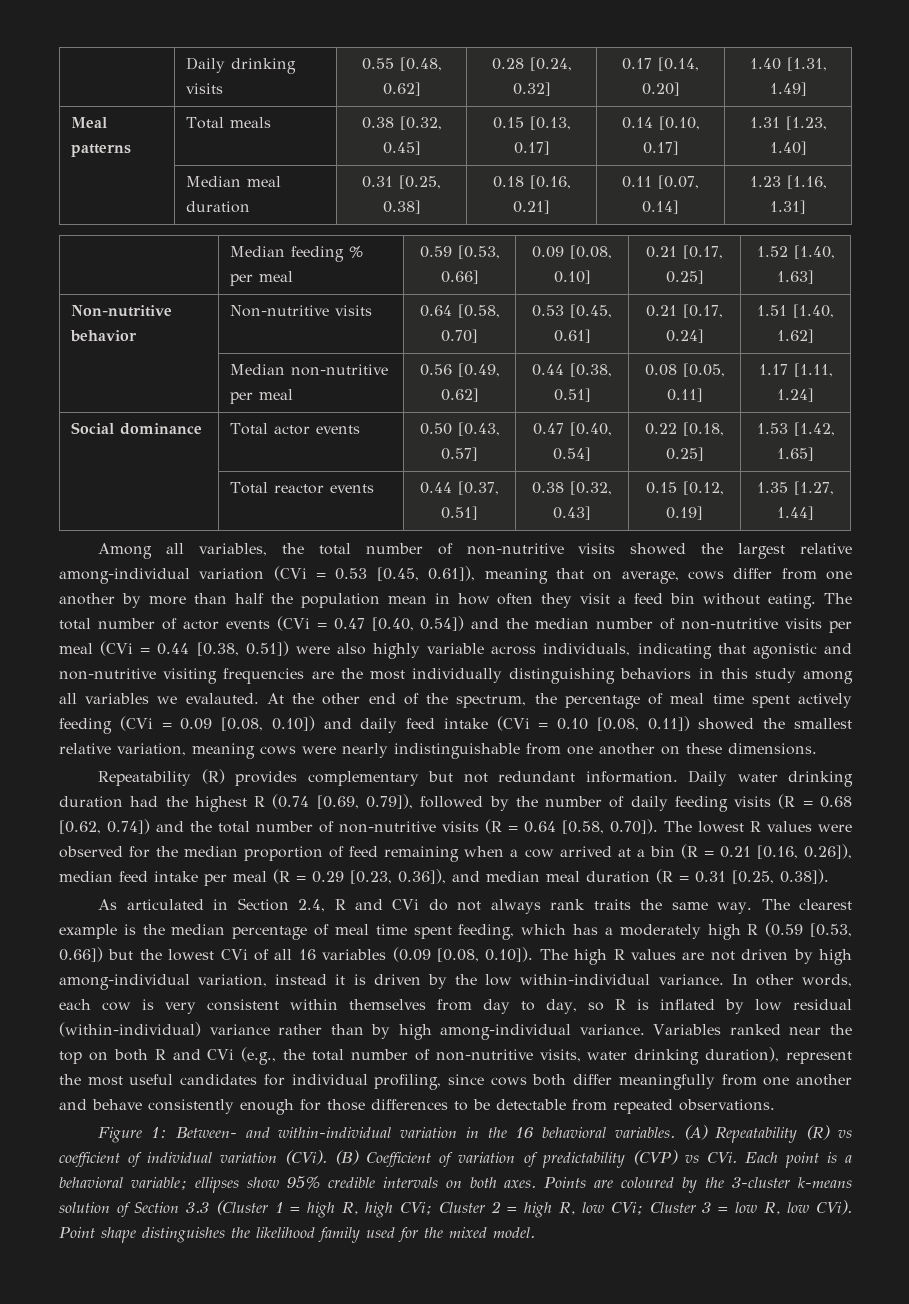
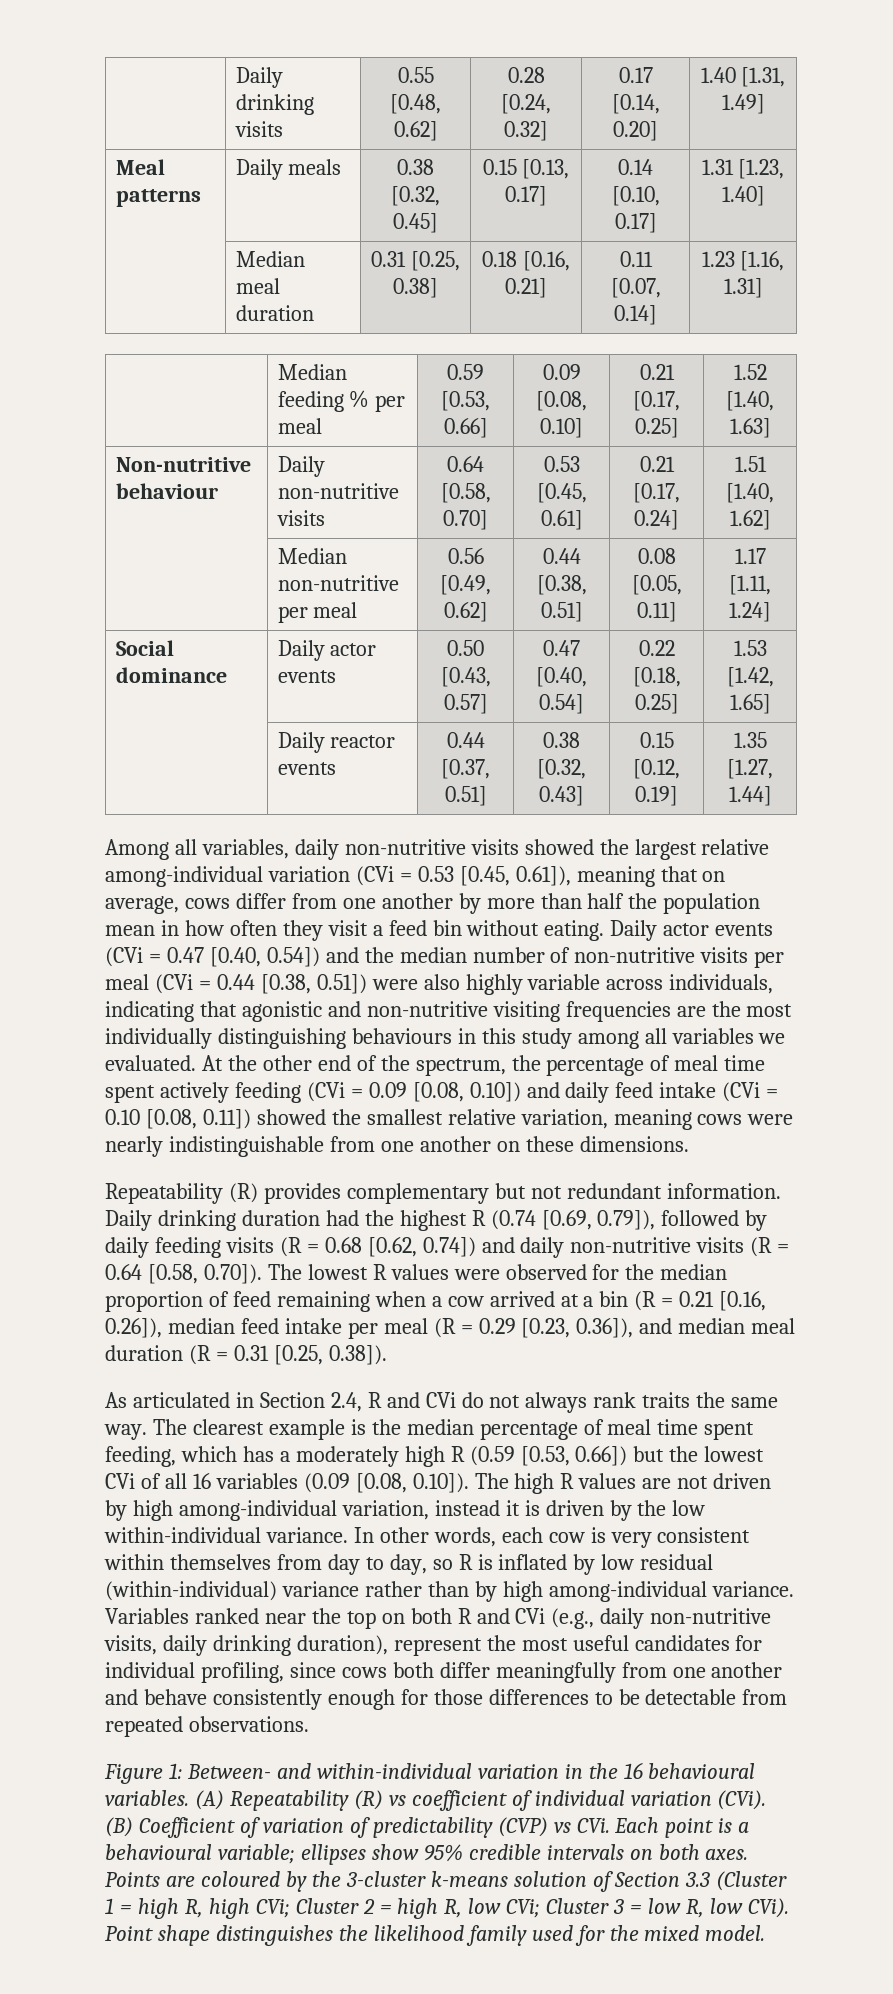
[186,117,225,129] Total -> [235,159,283,180] Daily
[70,330,138,342] [230,305,330,317] behavior | Non-nutritive -> [115,483,218,499] [277,456,325,477] [277,483,399,499] behaviour | Daily non-nutritive
[230,423,269,435] Total -> [277,640,325,661] Daily
[230,482,269,494] Total -> [277,732,325,753] Daily
[281,543,453,555] the total number of -> [294,839,339,860] daily
[824,593,853,604] [59,618,177,630] The total number of -> [610,920,658,941] Daily
[620,668,692,680] behaviors -> [351,1028,452,1044] behaviours
[185,693,259,704] evalauted. -> [105,1055,196,1071] evaluated.
[737,773,778,782] water -> (152, 1220) none
[515,796,625,808] the number of -> (768, 1220) none
[190,821,334,833] the total number of -> [520,1237,565,1258] daily
[283,1049,430,1061] the total number of -> [600,1608,645,1629] daily
[587,1051,628,1060] water -> [162,1635,207,1656] daily
[542,1127,607,1138] behavioral -> [648,1763,756,1779] behavioural
[59,1177,123,1188] behavioral -> [105,1844,212,1860] behavioural

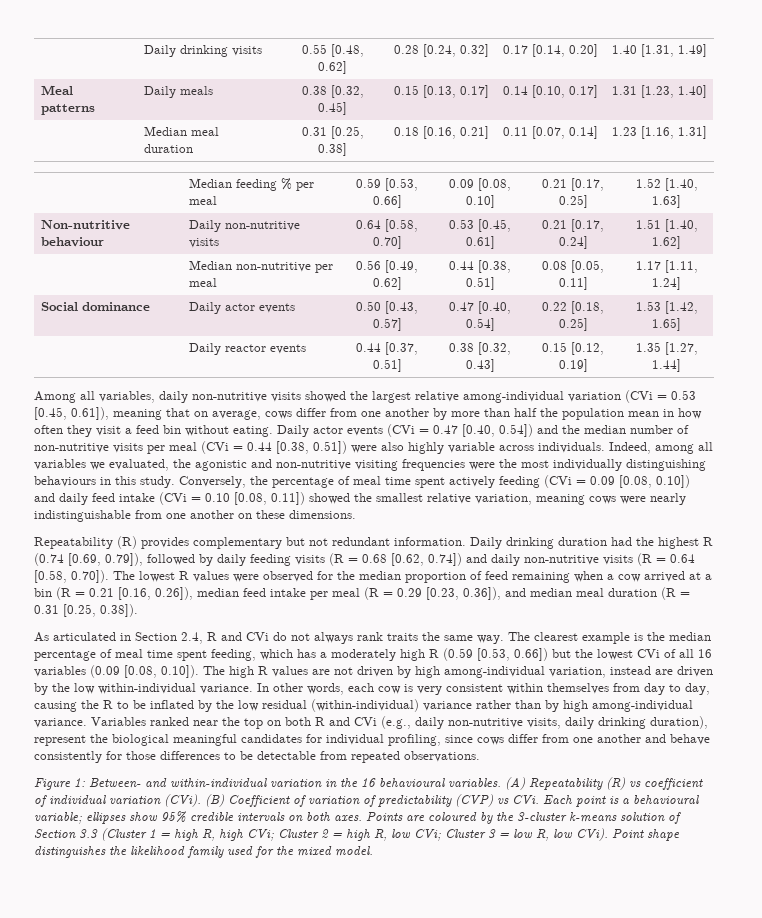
[669,974,774,994] [105,1001,237,1022] individuals, indicating that -> [538,442,713,454] [34,459,191,471] individuals. Indeed, among all variables we evaluated, the
[676,1006,706,1017] are -> [469,462,495,470] were
[521,1028,786,1049] [105,1055,506,1076] study among all variables we evaluated. At the other end of the spectrum, -> [140,476,246,488] study. Conversely,
[505,1500,540,1516] it is -> [655,669,673,675] are
[432,1554,493,1570] so R is -> [34,700,146,712] causing the R to be
(596, 1564) none -> [216,700,234,709] the
[521,1635,629,1651] most useful -> [112,734,237,746] biological meaningful
[392,1662,616,1683] both differ meaningfully -> [508,734,538,743] differ
[327,1689,395,1710] enough -> (102, 757) none

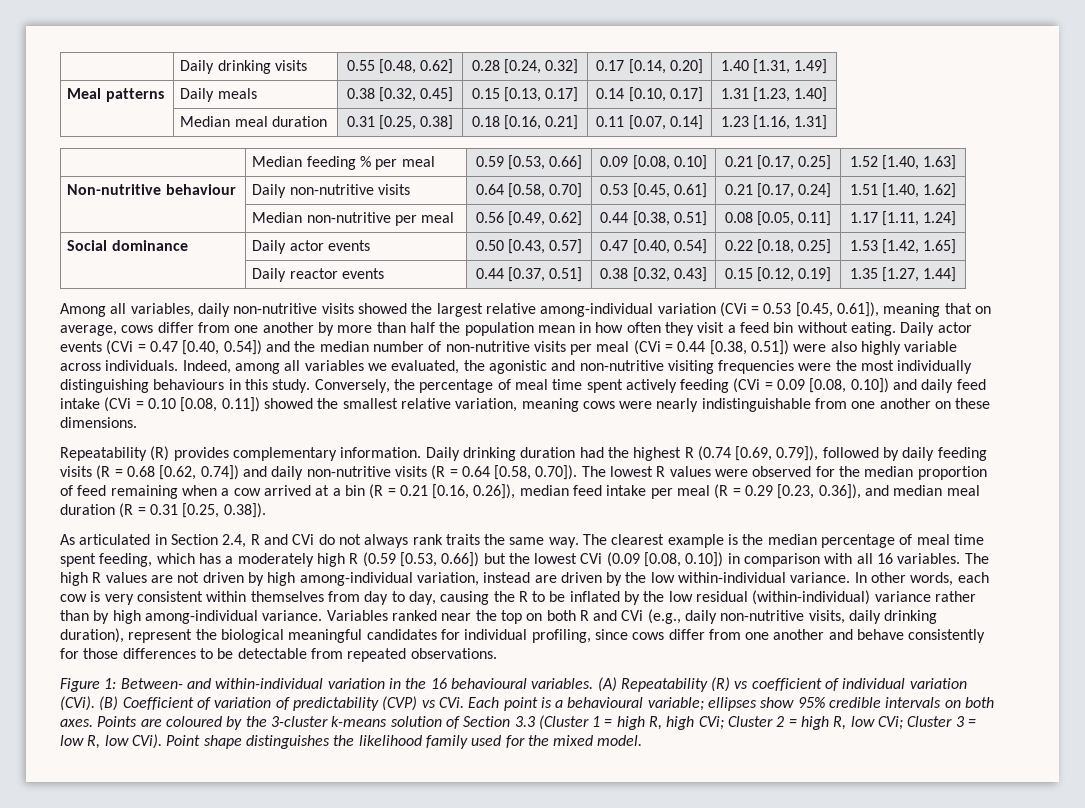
[286,537,390,546] but not redundant -> (337, 454) none
[664,649,712,658] [34,665,199,678] of all 16 variables (0.09 [0.08, 0.10]). -> [606,552,961,567] (0.09 [0.08, 0.10]) in comparison with all 16 variables.

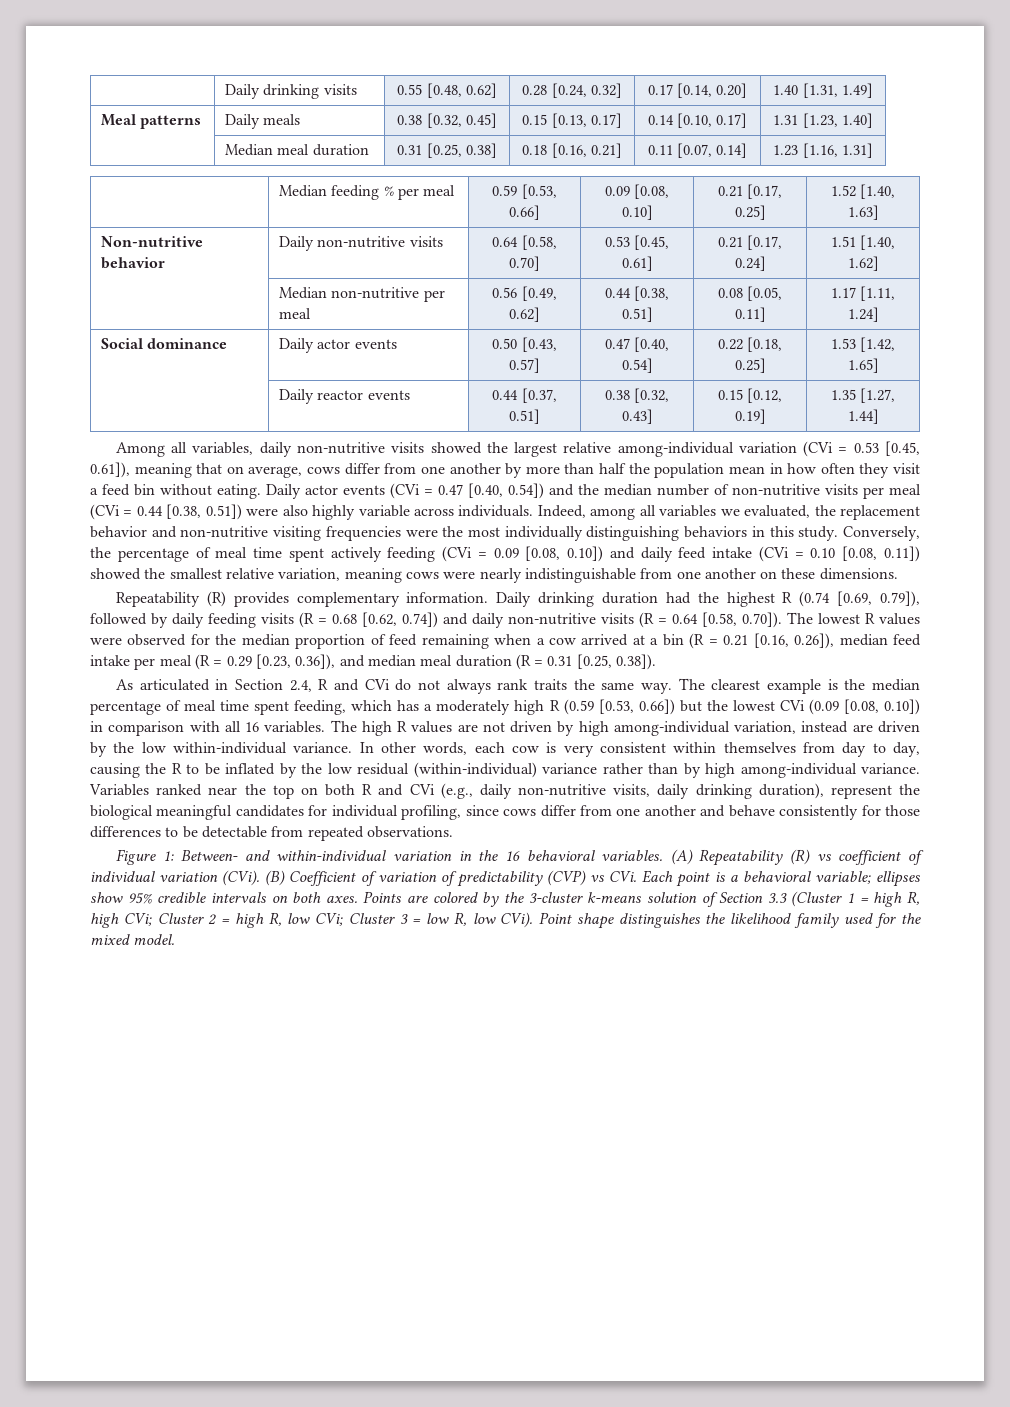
[165,184,236,195] behaviour -> [101,257,166,269] behavior
[488,360,547,374] agonistic -> [840,505,921,520] [90,526,147,538] replacement behavior
[153,379,225,390] behaviours -> [684,526,748,538] behaviors
[450,678,527,689] behavioural -> [526,850,595,861] behavioral
[567,697,644,708] behavioural -> [742,871,811,882] behavioral
[165,716,222,727] coloured -> [432,892,478,903] colored

